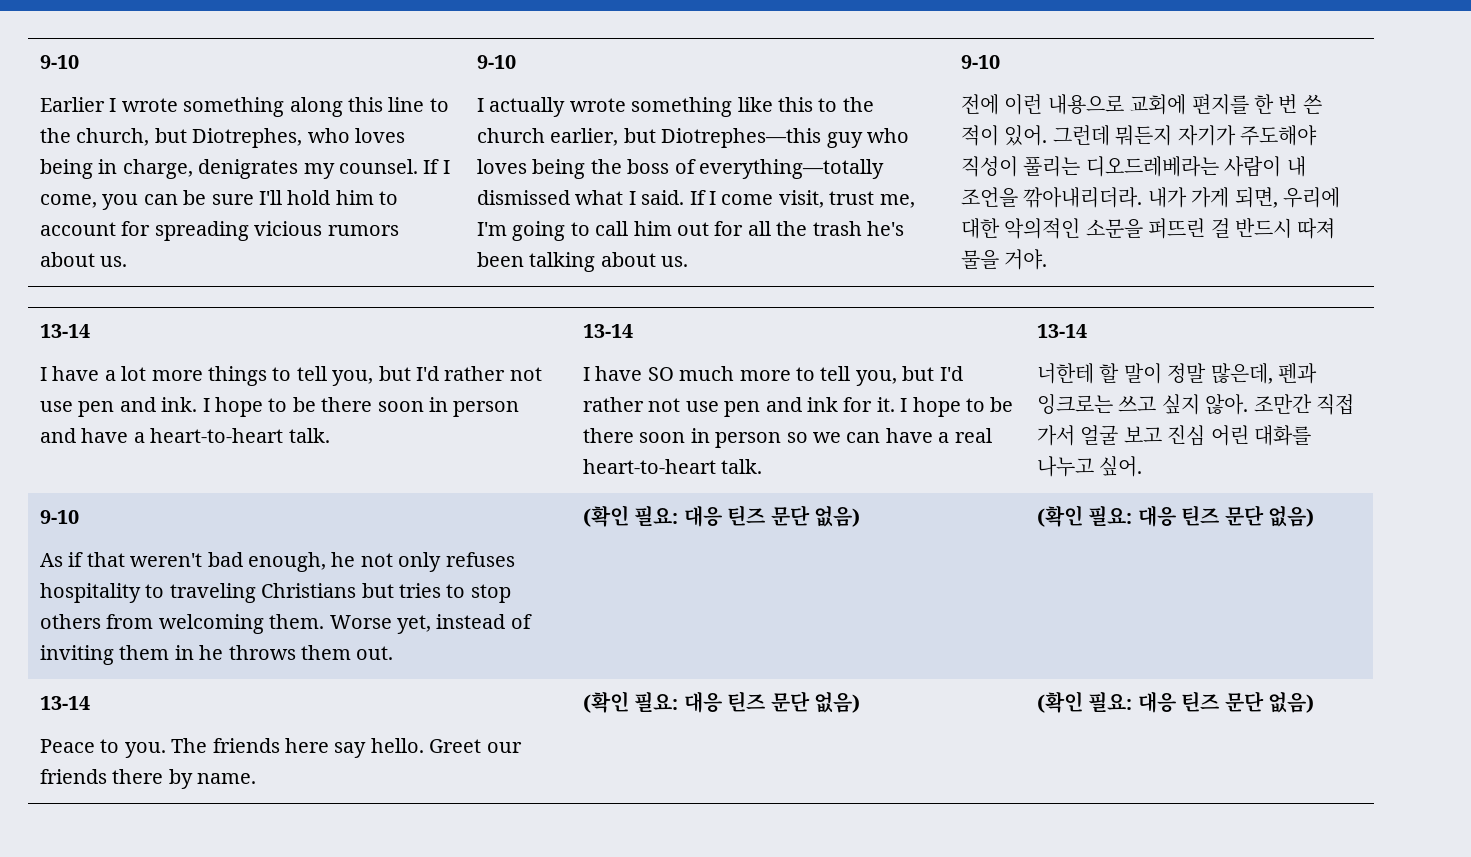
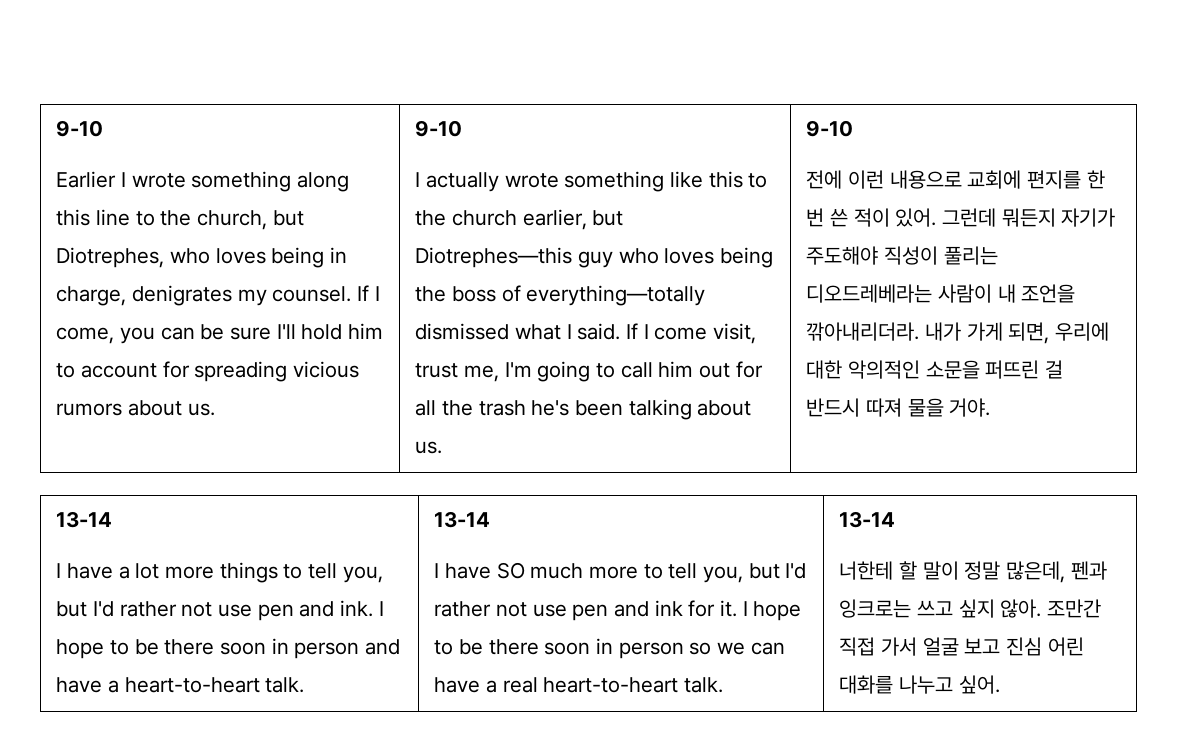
[40,510,80,524] [40,552,515,572] [40,583,511,603] [40,614,532,634] [40,645,394,665] [583,505,861,527] [1037,505,1315,527] [40,696,91,710] [40,738,522,758] [40,769,257,789] [583,691,861,713] [1037,691,1315,713] // 9-10 // As if that weren't bad enough, he not only refuses hospitality to traveling Christians but tries to stop others from welcoming them. Worse yet, instead of inviting them in he throws them out. | (확인 필요: 대응 틴즈 문단 없음) | (확인 필요: 대응 틴즈 문단 없음) // 13-14 // Peace to you. The friends here say hello. Greet our friends there by name. | (확인 필요: 대응 틴즈 문단 없음) | (확인 필요: 대응 틴즈 문단 없음) -> (1000, 684) none

